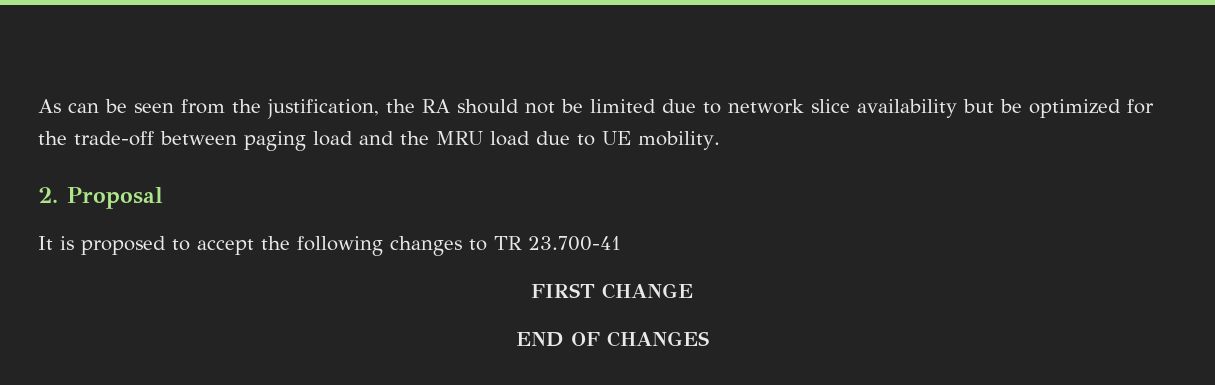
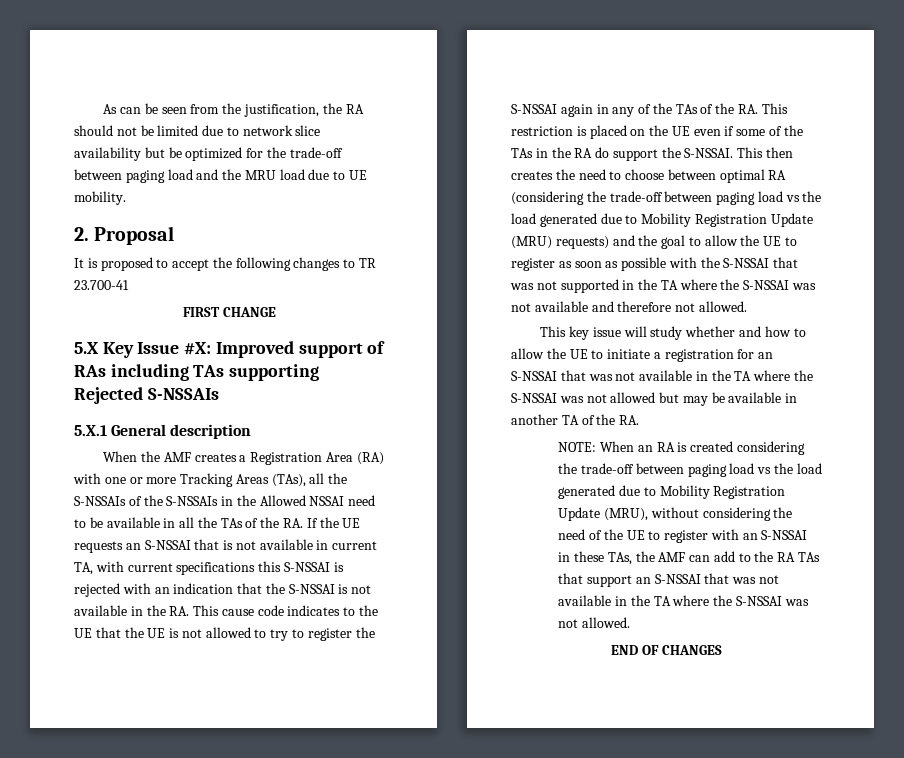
(693, 291) none -> [74,341,386,358] [74,364,320,381] [74,387,219,404] [74,424,252,439] [103,451,384,465] [73,473,348,487] [74,495,376,506] [74,517,361,528] [74,539,378,553] [74,561,344,575] [74,583,372,597] [74,605,379,616] [74,627,375,641] [511,103,788,117] [511,125,803,139] [511,147,794,161] [511,169,787,183] [511,191,822,205] [511,213,813,227] [511,235,798,249] [511,257,799,271] [510,279,817,293] [511,301,747,312] [540,326,806,340] [511,348,774,362] [511,370,814,381] [511,392,798,406] [511,414,640,425] [558,441,805,455] [558,463,822,477] [558,485,786,499] [558,507,793,521] [558,529,808,543] [558,551,821,565] [558,573,779,587] [558,595,809,606] [558,617,631,628] // 5.X Key Issue #X: Improved support of RAs including TAs supporting Rejected S-NSSAIs // 5.X.1 General description // When the AMF creates a Registration Area (RA) with one or more Tracking Areas (TAs), all the S-NSSAIs of the S-NSSAIs in the Allowed NSSAI need to be available in all the TAs of the RA. If the UE requests an S-NSSAI that is not available in current TA, with current specifications this S-NSSAI is rejected with an indication that the S-NSSAI is not available in the RA. This cause code indicates to the UE that the UE is not allowed to try to register the S-NSSAI again in any of the TAs of the RA. This restriction is placed on the UE even if some of the TAs in the RA do support the S-NSSAI. This then creates the need to choose between optimal RA (considering the trade-off between paging load vs the load generated due to Mobility Registration Update (MRU) requests) and the goal to allow the UE to register as soon as possible with the S-NSSAI that was not supported in the TA where the S-NSSAI was not available and therefore not allowed. // This key issue will study whether and how to allow the UE to initiate a registration for an S-NSSAI that was not available in the TA where the S-NSSAI was not allowed but may be available in another TA of the RA. // NOTE: When an RA is created considering the trade-off between paging load vs the load generated due to Mobility Registration Update (MRU), without considering the need of the UE to register with an S-NSSAI in these TAs, the AMF can add to the RA TAs that support an S-NSSAI that was not available in the TA where the S-NSSAI was not allowed.

